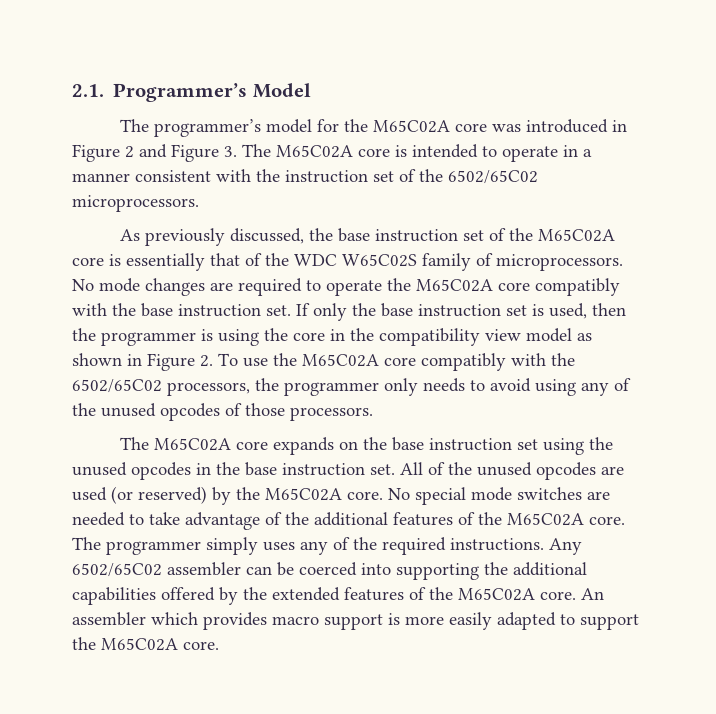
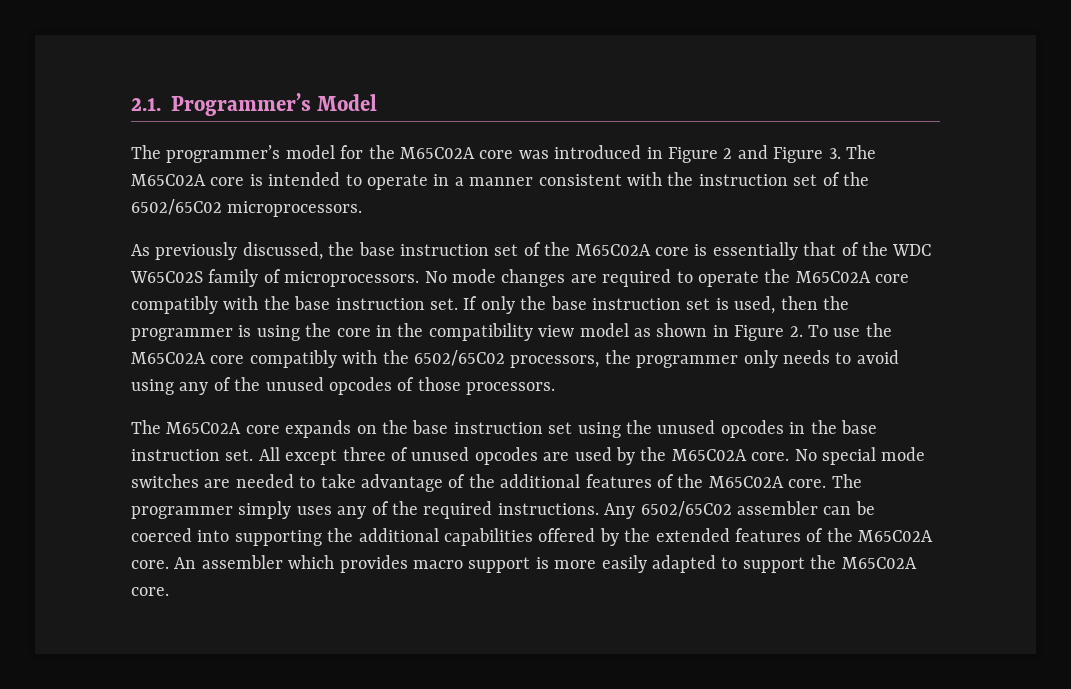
[428,462,472,475] of the -> [285,447,408,465] except three of
[111,486,207,504] (or reserved) -> (612, 454) none

